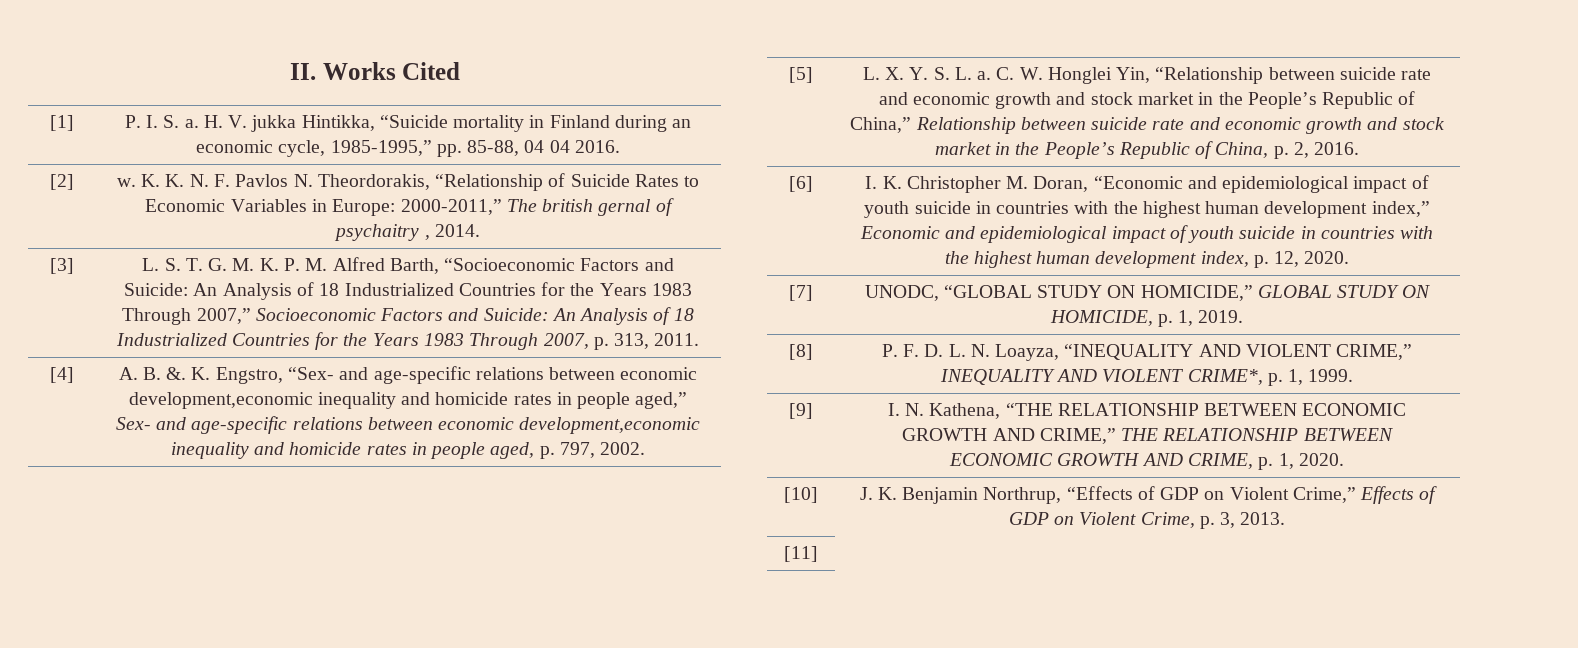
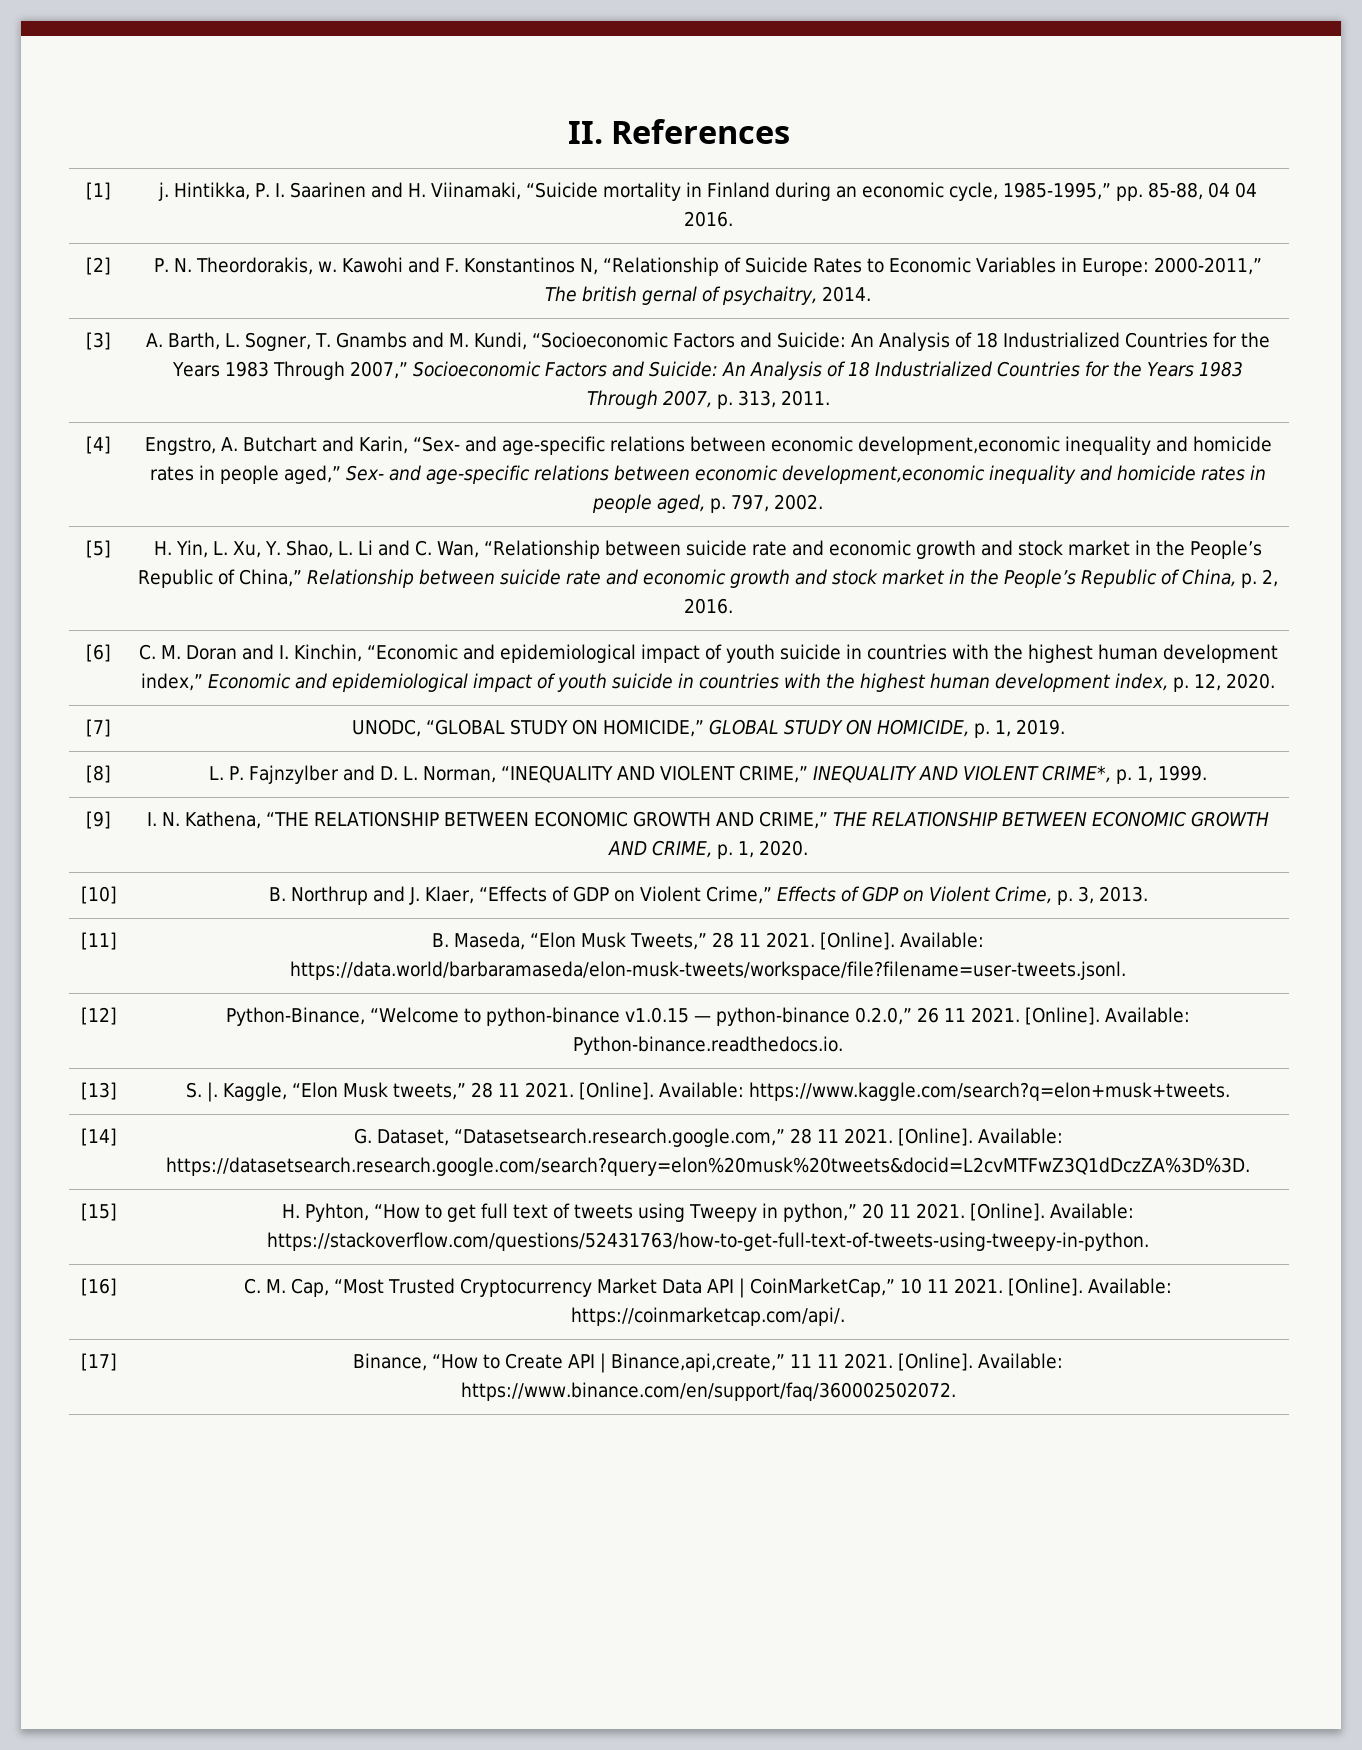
[322,62,461,80] Works Cited -> [611,119,791,144] References
[124,115,375,132] P. I. S. a. H. V. jukka Hintikka, -> [158,182,521,201] j. Hintikka, P. I. Saarinen and H. Viinamaki,
[116,174,430,190] w. K. K. N. F. Pavlos N. Theordorakis, -> [153,257,599,275] P. N. Theordorakis, w. Kawohi and F. Konstantinos N,
[334,224,430,241] psychaitry , -> [722,286,818,305] psychaitry,
[142,257,439,274] L. S. T. G. M. K. P. M. Alfred Barth, -> [145,332,528,351] A. Barth, L. Sogner, T. Gnambs and M. Kundi,
[118,367,283,384] A. B. &. K. Engstro, -> [144,436,408,455] Engstro, A. Butchart and Karin,
[862,67,1151,84] L. X. Y. S. L. a. C. W. Honglei Yin, -> [153,540,480,558] H. Yin, L. Xu, Y. Shao, L. Li and C. Wan,
[865,176,1089,193] I. K. Christopher M. Doran, -> [138,644,362,662] C. M. Doran and I. Kinchin,
[881,344,1060,361] P. F. D. L. N. Loayza, -> [209,765,496,784] L. P. Fajnzylber and D. L. Norman,
[859,487,1062,504] J. K. Benjamin Northrup, -> [268,886,474,905] B. Northrup and J. Klaer,
(818, 554) none -> [431,932,985,950] [290,961,1127,980] [80,1007,117,1025] [226,1007,1190,1026] [573,1036,843,1055] [80,1082,117,1100] [185,1082,1231,1102] [80,1128,117,1146] [353,1128,1063,1147] [165,1157,1250,1176] [80,1203,117,1221] [281,1203,1135,1222] [267,1232,1150,1251] [80,1278,117,1296] [243,1278,1173,1298] [571,1307,845,1326] [80,1353,117,1371] [353,1353,1064,1373] [460,1382,956,1401] | B. Maseda, “Elon Musk Tweets,” 28 11 2021. [Online]. Available: https://data.world/barbaramaseda/elon-musk-tweets/workspace/file?filename=user-tweets.jsonl. // [12] | Python-Binance, “Welcome to python-binance v1.0.15 — python-binance 0.2.0,” 26 11 2021. [Online]. Available: Python-binance.readthedocs.io. // [13] | S. |. Kaggle, “Elon Musk tweets,” 28 11 2021. [Online]. Available: https://www.kaggle.com/search?q=elon+musk+tweets. // [14] | G. Dataset, “Datasetsearch.research.google.com,” 28 11 2021. [Online]. Available: https://datasetsearch.research.google.com/search?query=elon%20musk%20tweets&docid=L2cvMTFwZ3Q1dDczZA%3D%3D. // [15] | H. Pyhton, “How to get full text of tweets using Tweepy in python,” 20 11 2021. [Online]. Available: https://stackoverflow.com/questions/52431763/how-to-get-full-text-of-tweets-using-tweepy-in-python. // [16] | C. M. Cap, “Most Trusted Cryptocurrency Market Data API | CoinMarketCap,” 10 11 2021. [Online]. Available: https://coinmarketcap.com/api/. // [17] | Binance, “How to Create API | Binance,api,create,” 11 11 2021. [Online]. Available: https://www.binance.com/en/support/faq/360002502072.

